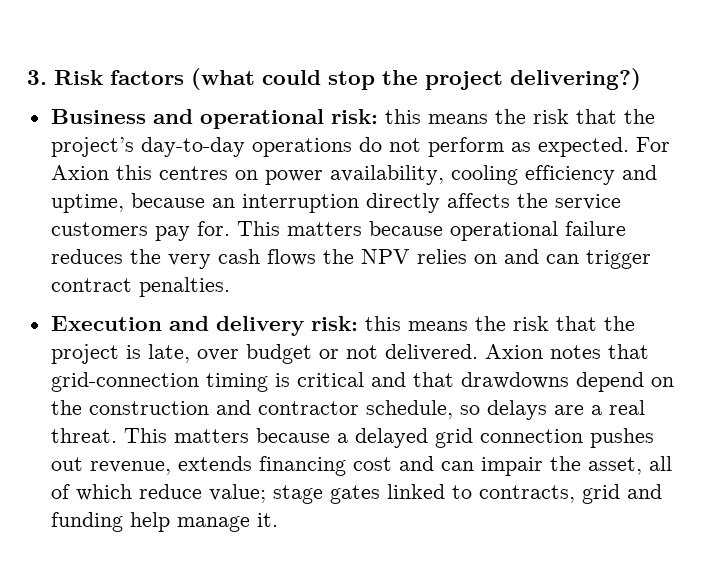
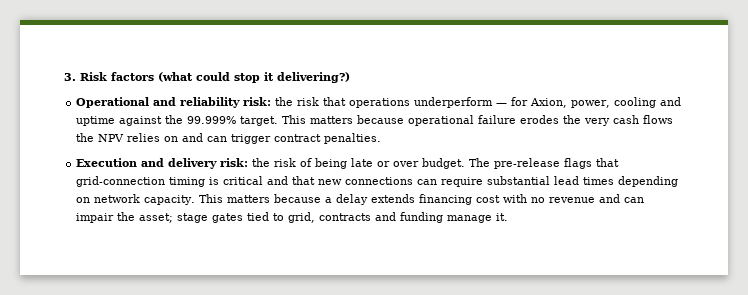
[382,70,503,90] the project -> [264,72,274,81] it
[50,109,655,129] [50,137,670,157] [50,165,657,185] [50,193,621,213] [50,221,230,241] Business and operational risk: this means the risk that the project’s day-to-day operations do not perform as expected. For Axion this centres on power availability, cooling efficiency and uptime, because an interruption directly affects the service customers pay for. -> [76,97,682,108] [76,115,279,126] Operational and reliability risk: the risk that operations underperform — for Axion, power, cooling and uptime against the 99.999% target.
[50,249,123,264] reduces -> [520,115,560,124] erodes
[364,316,635,331] [50,344,601,364] this means the risk that the project is late, over budget or not delivered. Axion notes -> [252,158,593,169] the risk of being late or over budget. The pre-release flags
[460,372,674,392] [50,400,645,420] [50,428,654,448] [50,456,672,476] [50,484,620,504] drawdowns depend on the construction and contractor schedule, so delays are a real threat. This matters because a delayed grid connection pushes out revenue, extends financing cost and can impair the asset, all of which reduce value; stage gates linked to contracts, grid -> [318,176,679,187] [76,194,645,205] [76,212,372,223] new connections can require substantial lead times depending on network capacity. This matters because a delay extends financing cost with no revenue and can impair the asset; stage gates tied to grid, contracts
[129,512,170,532] help -> (444, 217) none

